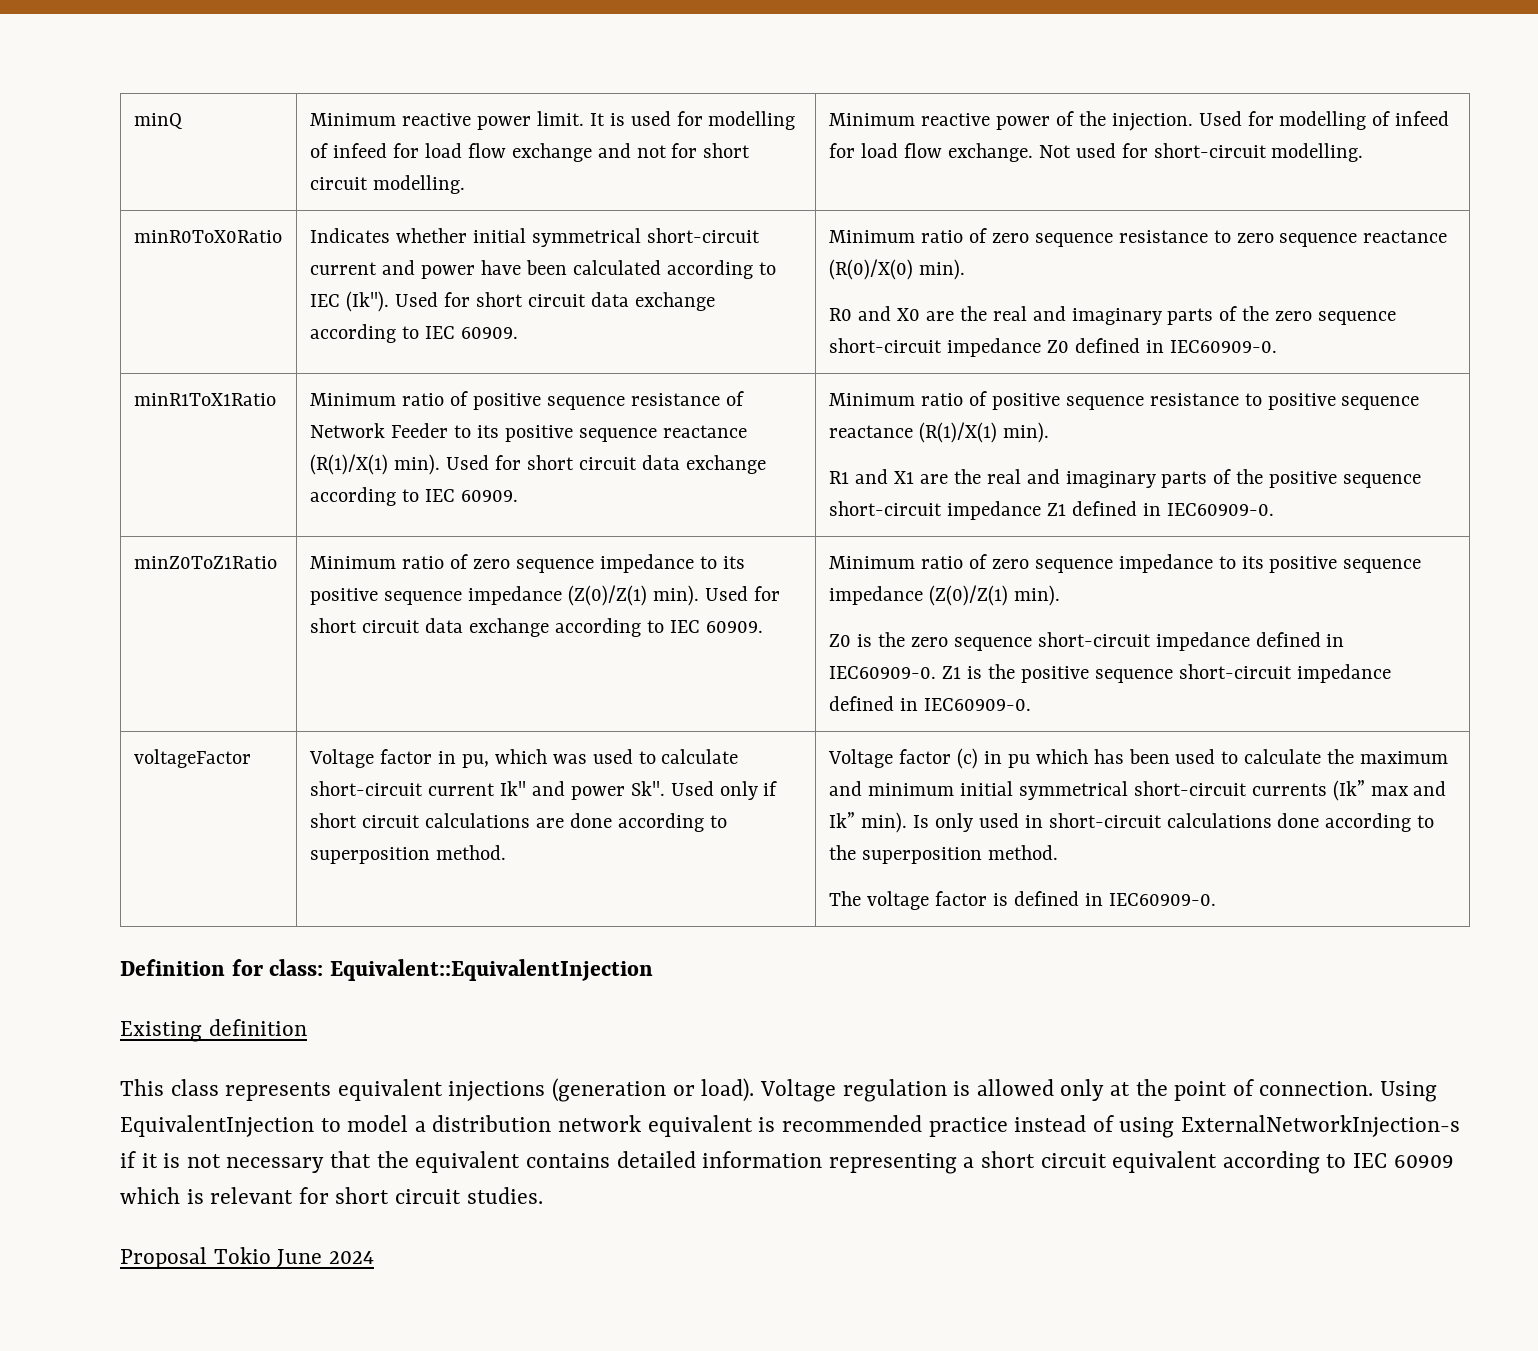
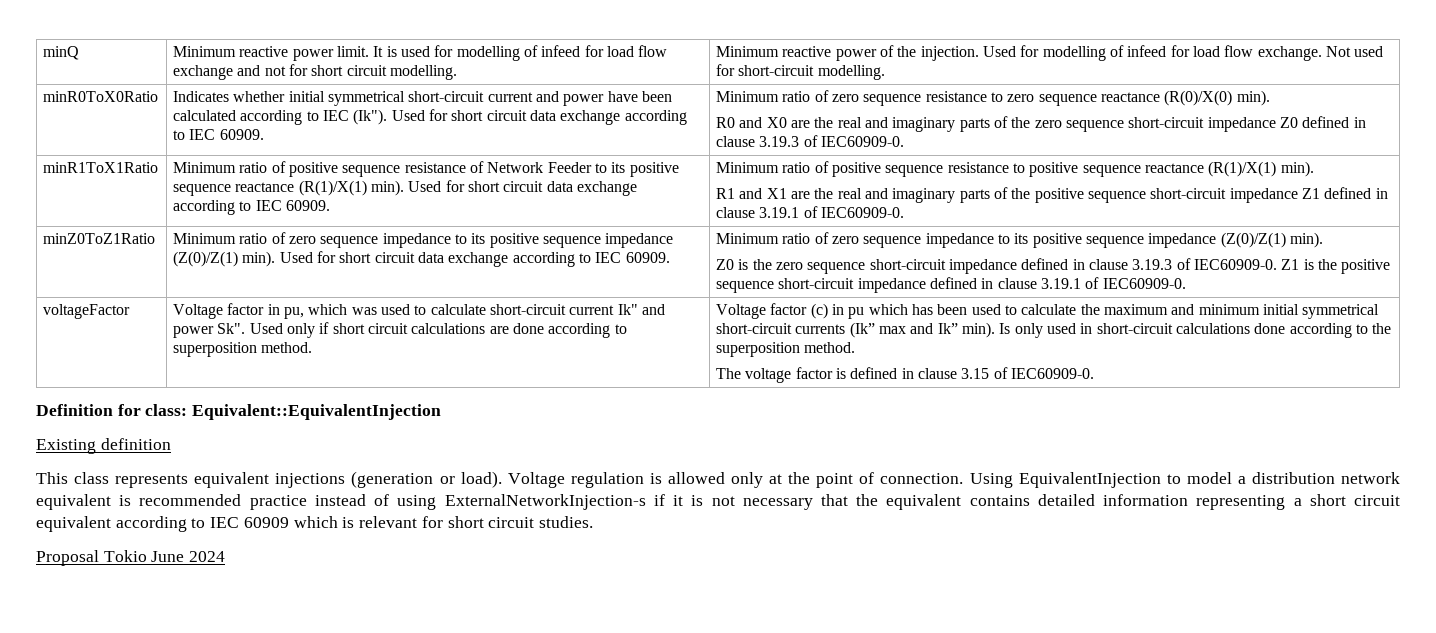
(1164, 346) none -> [716,135,818,147] clause 3.19.3 of
(1161, 509) none -> [716,206,818,218] clause 3.19.1 of
(1345, 640) none -> [1088,258,1191,270] clause 3.19.3 of
(918, 704) none -> [997,277,1100,289] clause 3.19.1 of
(1103, 899) none -> [918,367,1008,379] clause 3.15 of

